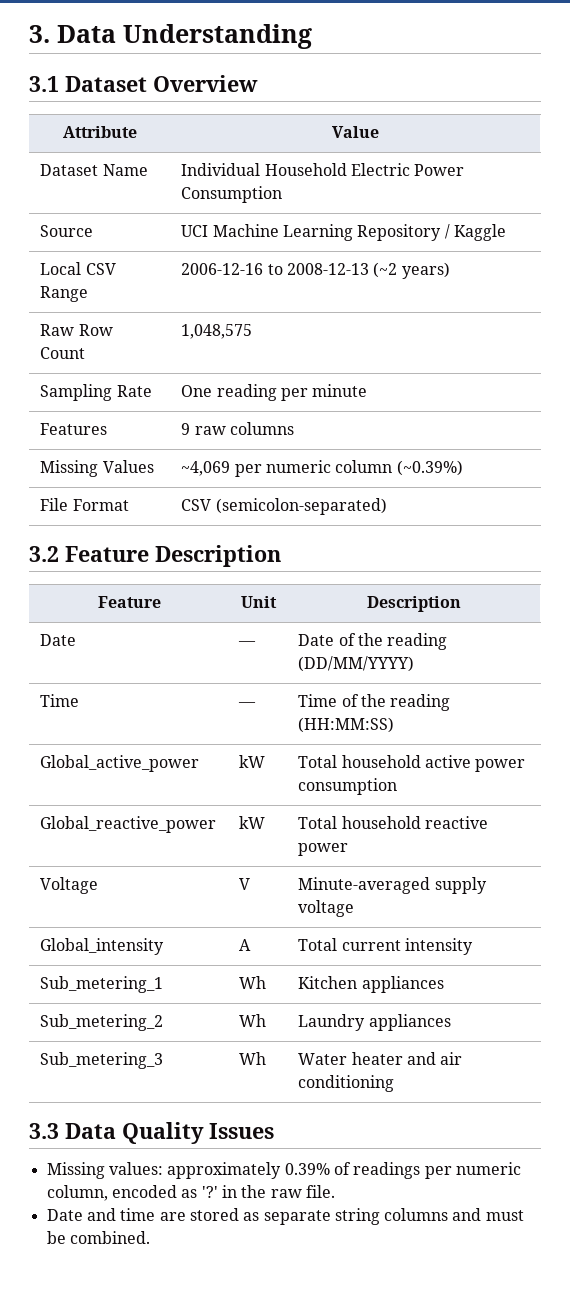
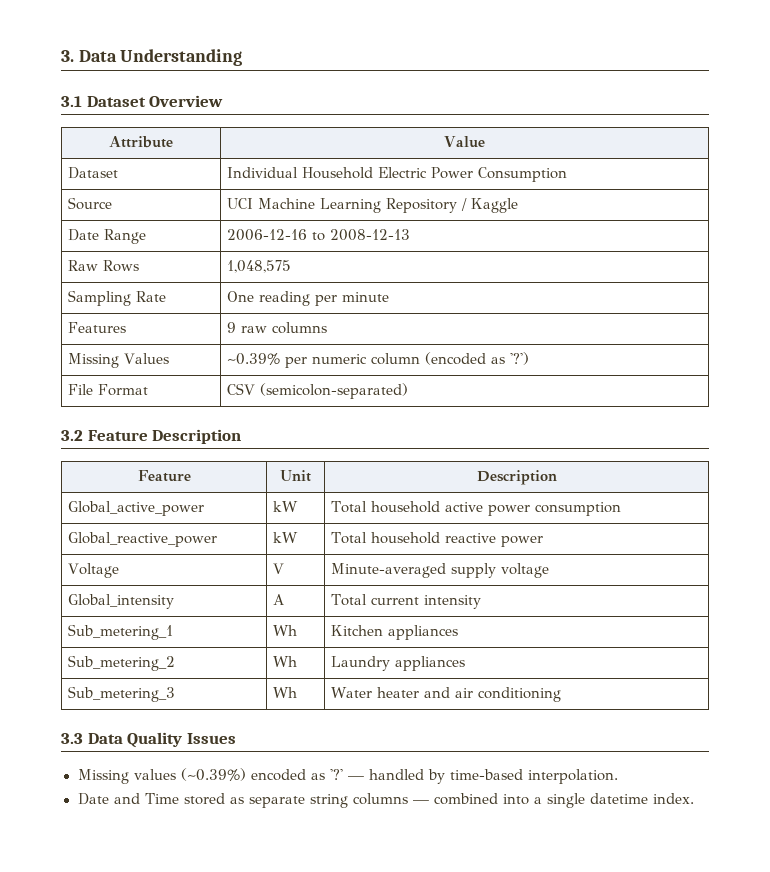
[102,164,148,176] Name -> (118, 173) none
[40,262,116,275] Local CSV -> [67,229,99,241] Date
[373,262,450,279] (~2 years) -> (410, 235) none
[78,324,113,336] [40,347,86,359] Row Count -> [102,260,139,272] Rows
[181,461,231,476] ~4,069 -> [226,353,280,365] ~0.39%
[396,460,463,476] (~0.39%) -> [424,352,529,365] (encoded as '?')
[40,634,77,646] [238,641,257,646] [298,633,448,650] [298,656,415,672] [40,694,80,707] [238,702,257,707] [298,694,451,711] [298,717,395,733] // Date | — | Date of the reading (DD/MM/YYYY) // Time | — | Time of the reading (HH:MM:SS) -> (557, 477) none
[108,1162,521,1179] [46,1185,335,1201] values: approximately 0.39% of readings per numeric column, encoded as '?' in the raw file. -> [133,768,618,784] values (~0.39%) encoded as '?' — handled by time-based interpolation.
[120,1208,186,1221] time are -> [144,793,179,804] Time
[452,1208,524,1221] [46,1231,150,1244] and must be combined. -> [412,793,694,808] — combined into a single datetime index.

